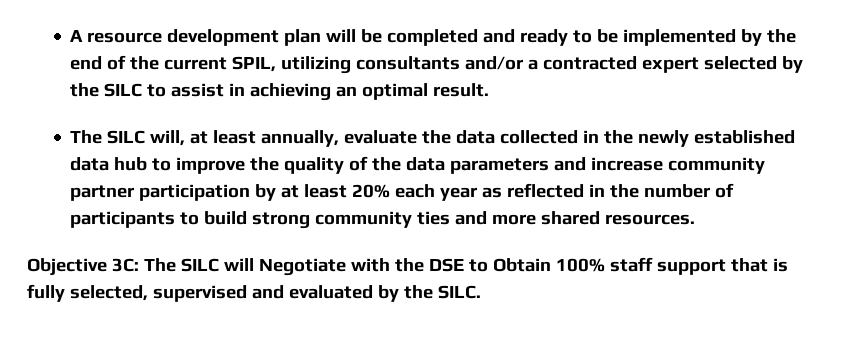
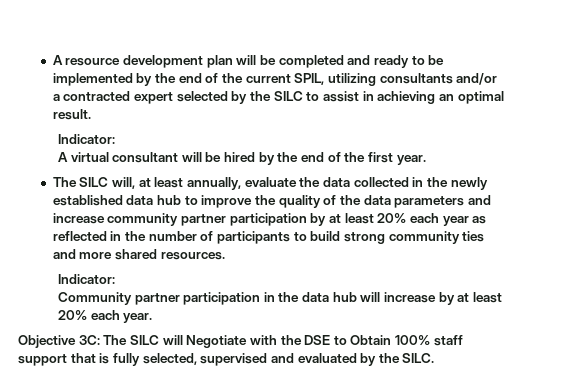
(490, 90) none -> [57,134,115,144] [57,152,426,165] // Indicator: // A virtual consultant will be hired by the end of the first year.
(696, 219) none -> [57,274,115,284] [57,292,502,305] [57,310,153,323] // Indicator: // Community partner participation in the data hub will increase by at least 20% each year.

